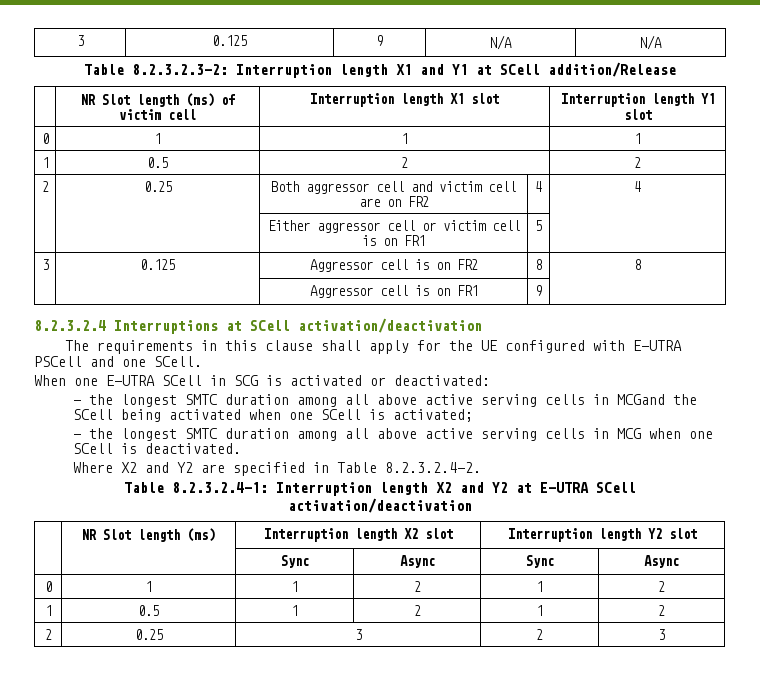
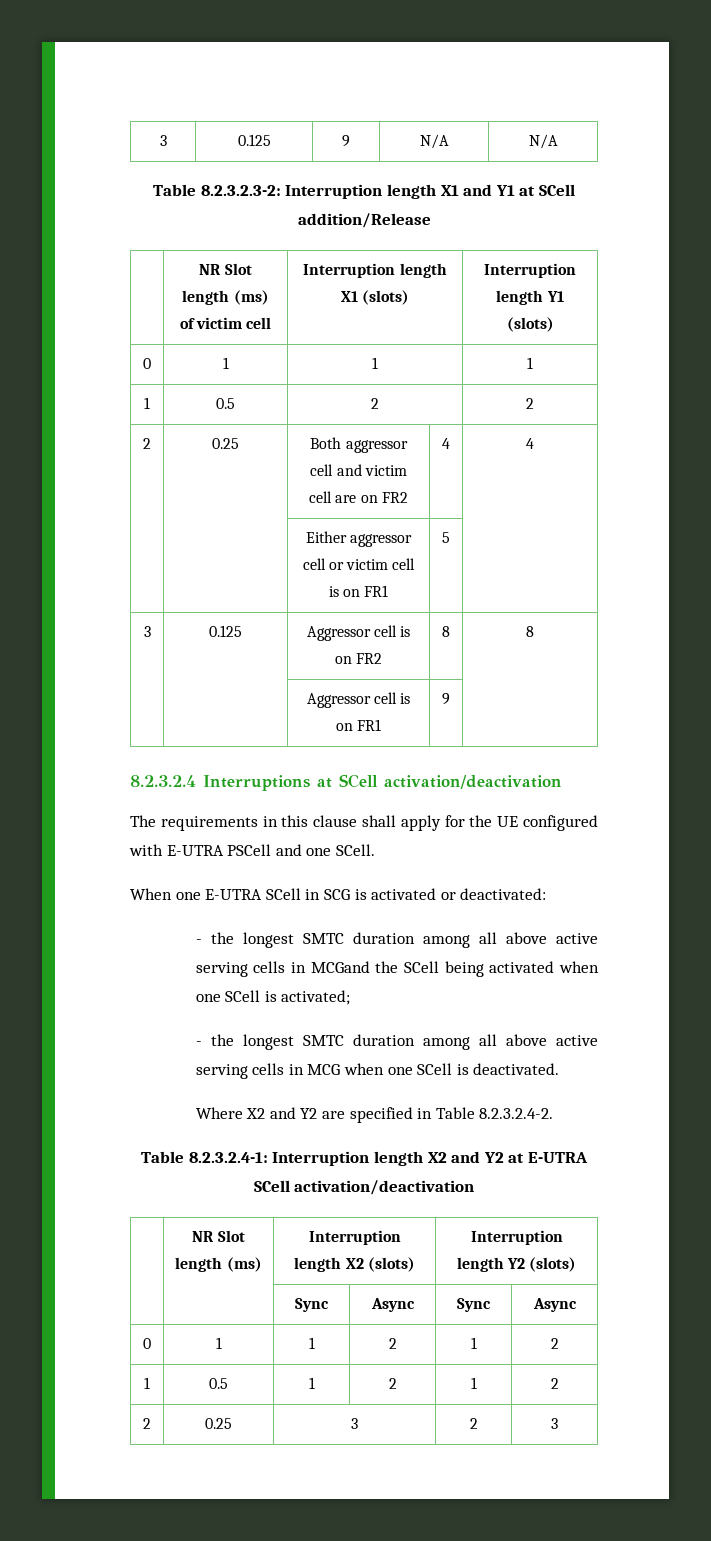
[471,93,499,104] slot -> [362,290,410,305] (slots)
[623,109,652,120] slot -> [506,317,554,332] (slots)
[424,528,453,539] slot -> [367,1257,415,1272] (slots)
[669,528,697,539] slot -> [529,1257,577,1272] (slots)

